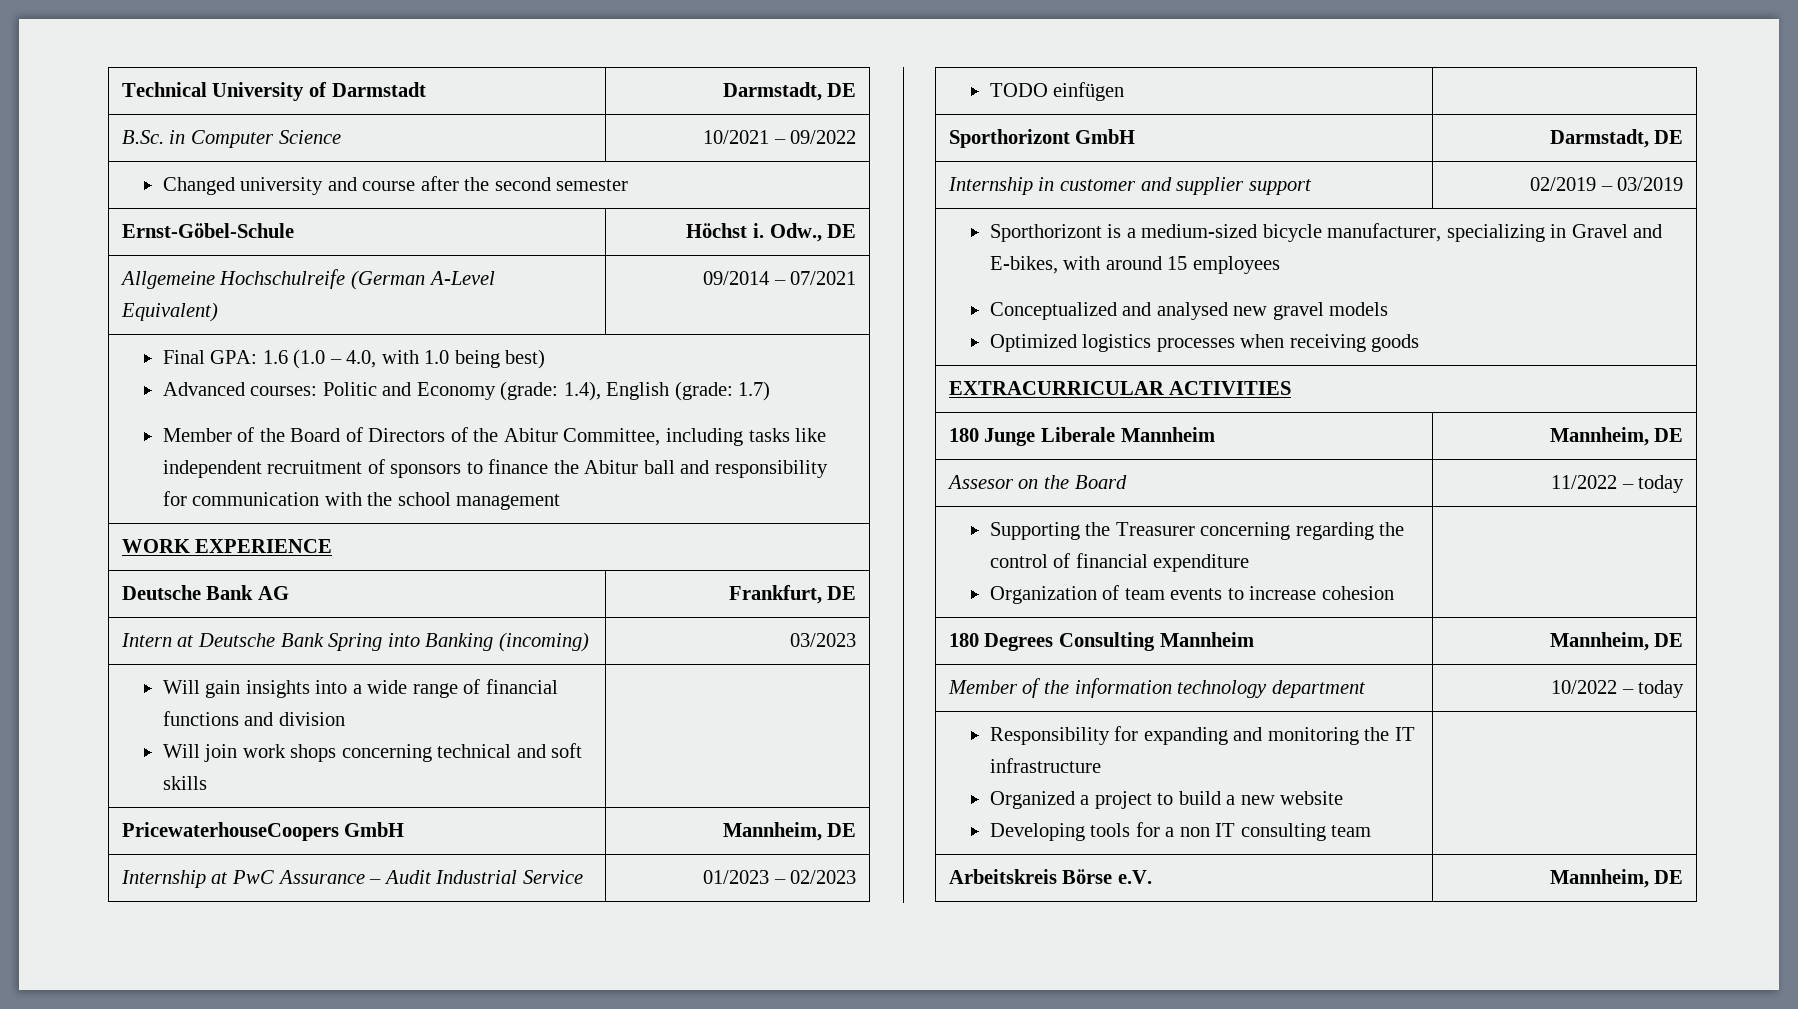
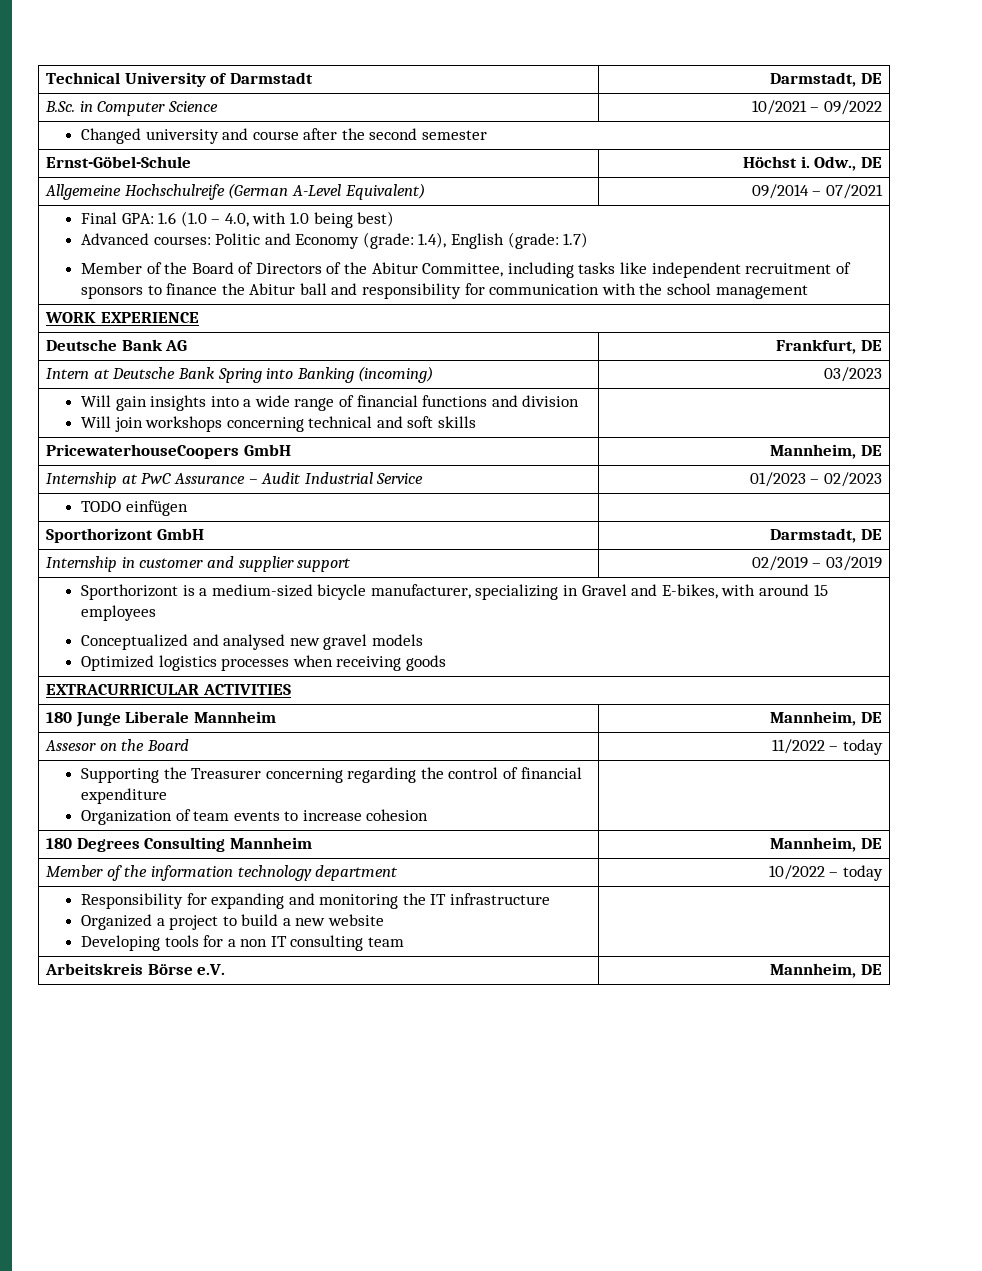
[242,744,337,762] work shops -> [145,416,223,432] workshops

